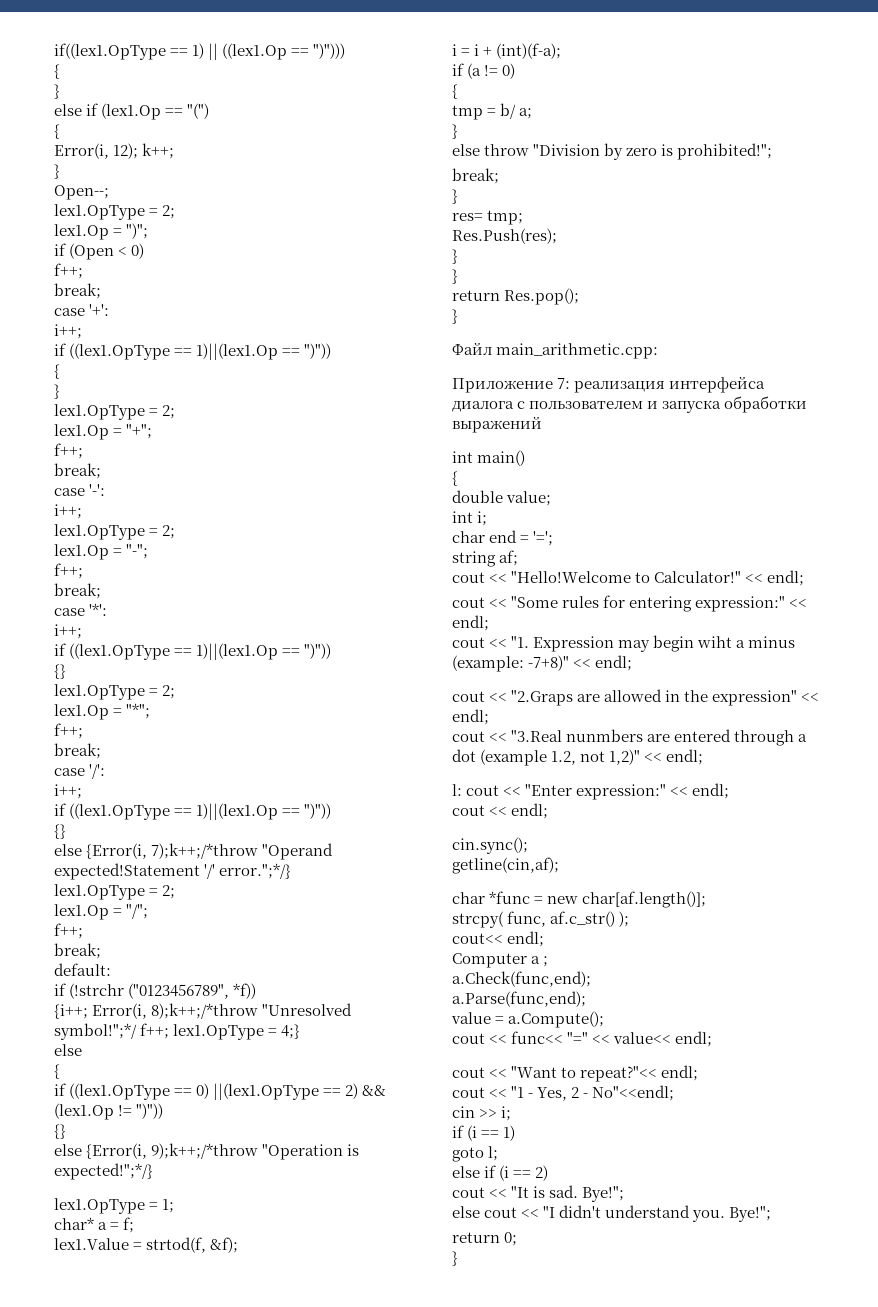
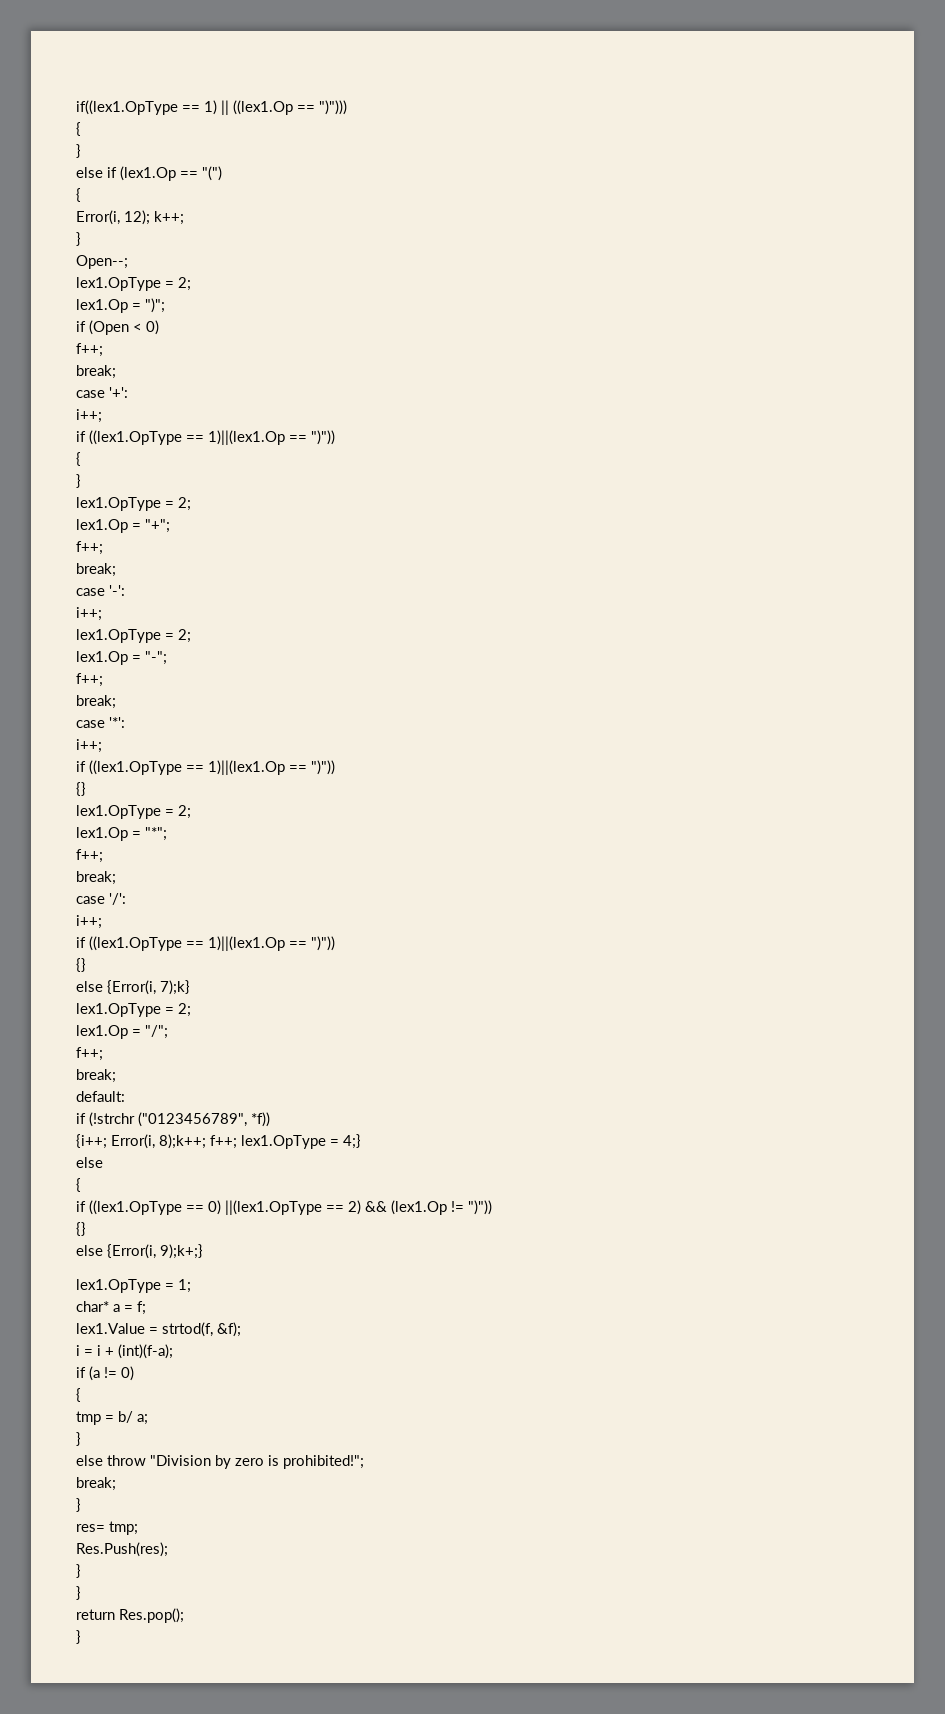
[151,843,334,860] [54,863,292,880] 7);k++;/*throw "Operand expected!Statement '/' error.";*/} -> [160,980,190,995] 7);k}
[151,1003,353,1019] [54,1023,137,1040] 8);k++;/*throw "Unresolved symbol!";*/ -> [159,1134,206,1149] 8);k++;
[151,1143,360,1160] [54,1163,153,1180] 9);k++;/*throw "Operation is expected!";*/} -> [160,1244,203,1259] 9);k+;}
[452,342,659,359] [452,376,766,393] [452,396,808,413] [452,416,542,433] [452,450,526,466] [452,471,458,486] [452,490,552,506] [452,511,488,526] [452,530,554,546] [452,550,519,567] [452,570,805,586] [452,595,808,612] [452,615,489,631] [452,635,796,652] [452,655,633,672] [452,689,820,706] [452,709,489,725] [452,729,808,746] [452,749,704,766] [452,783,730,800] [452,803,549,819] [452,837,528,854] [452,857,559,874] [452,891,707,908] [452,911,630,928] [452,931,545,947] [452,953,549,968] [452,971,591,987] [452,991,586,1007] [451,1011,605,1028] [452,1031,713,1047] [452,1065,699,1082] [452,1085,675,1101] [452,1106,512,1121] [452,1125,516,1141] [452,1146,499,1162] [452,1165,549,1181] [452,1185,625,1202] [452,1205,772,1222] [452,1232,518,1246] [452,1251,458,1266] // Файл main_arithmetic.cpp: // Приложение 7: реализация интерфейса диалога с пользователем и запуска обработки выражений // int main() // { // double value; // int i; // char end = '='; // string af; // cout << "Hello!Welcome to Calculator!" << endl; // cout << "Some rules for entering expression:" << endl; // cout << "1. Expression may begin wiht a minus (example: -7+8)" << endl; // cout << "2.Graps are allowed in the expression" << endl; // cout << "3.Real nunmbers are entered through a dot (example 1.2, not 1,2)" << endl; // l: cout << "Enter expression:" << endl; // cout << endl; // cin.sync(); // getline(cin,af); // char *func = new char[af.length()]; // strcpy( func, af.c_str() ); // cout<< endl; // Computer a ; // a.Check(func,end); // a.Parse(func,end); // value = a.Compute(); // cout << func<< "=" << value<< endl; // cout << "Want to repeat?"<< endl; // cout << "1 - Yes, 2 - No"<<endl; // cin >> i; // if (i == 1) // goto l; // else if (i == 2) // cout << "It is sad. Bye!"; // else cout << "I didn't understand you. Bye!"; // return 0; // } -> (81, 1637) none

